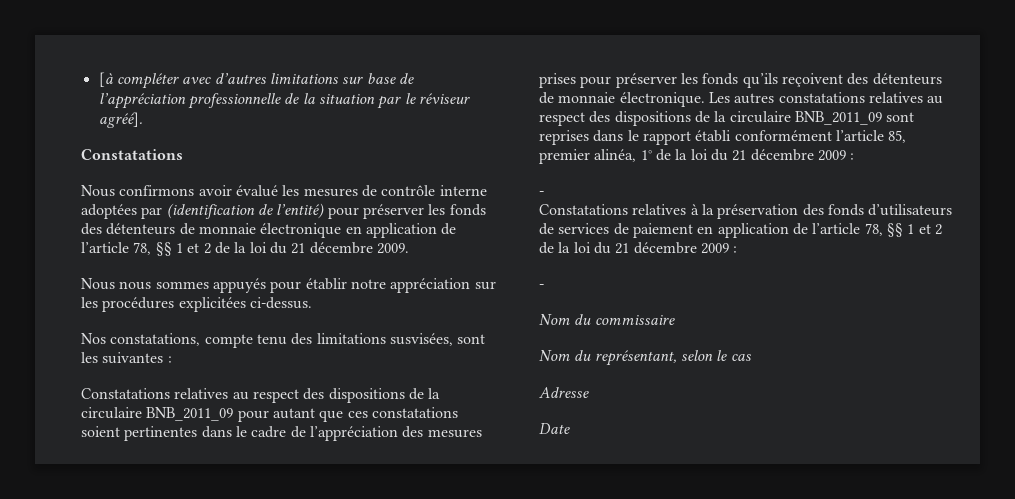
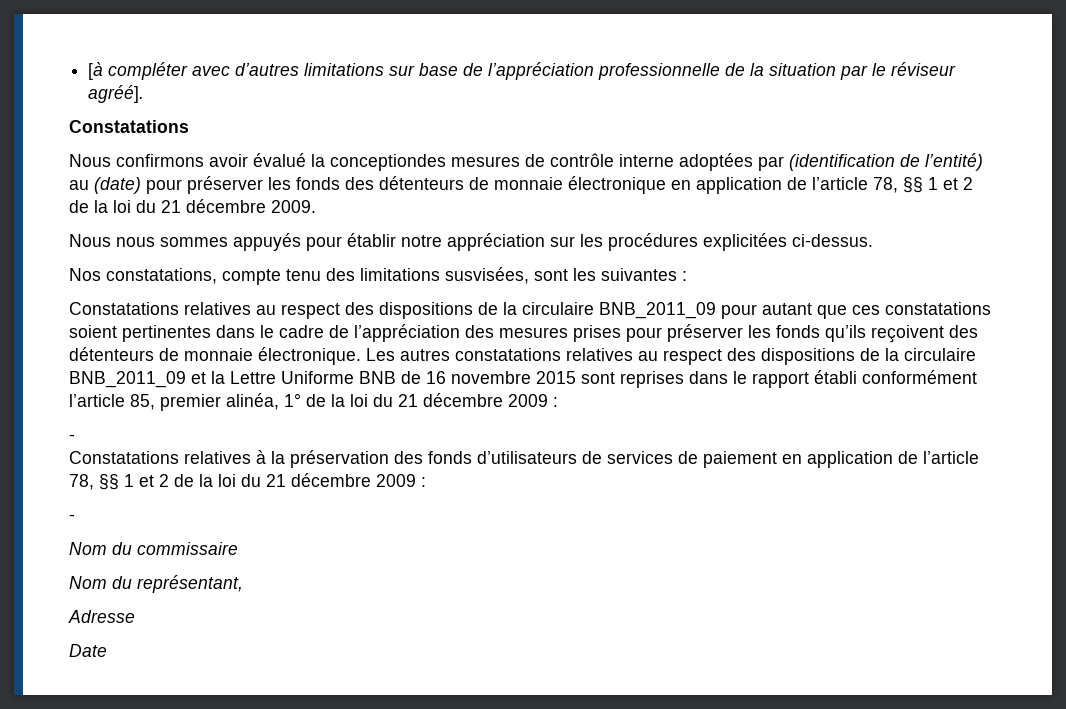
[282,185,300,196] les -> [311,154,446,171] la conceptiondes
(325, 211) none -> [69,177,141,194] au (date)
(882, 118) none -> [191,371,576,384] et la Lettre Uniforme BNB de 16 novembre 2015
[680,350,752,361] selon le cas -> (243, 584) none

